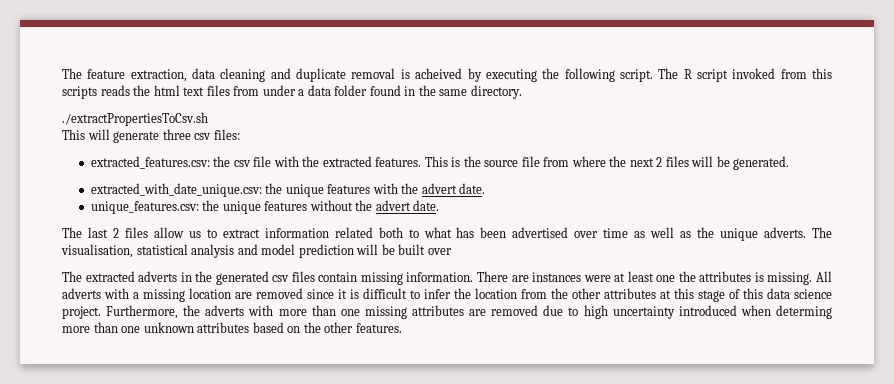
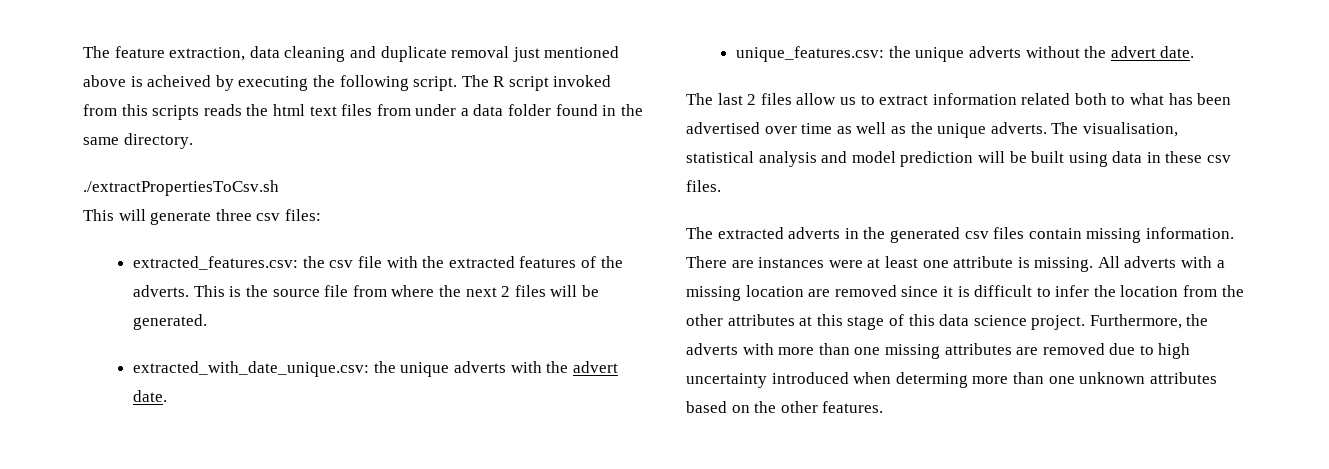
(396, 73) none -> [512,46,620,62] [83,75,126,87] just mentioned above
[375,157,422,167] features. -> [519,256,623,268] [133,285,190,297] features of the adverts.
[327,184,371,194] features -> [454,361,507,373] adverts
[264,201,308,211] features -> [969,46,1022,58] adverts
[427,248,452,255] over -> [1068,151,1232,167] [686,180,721,192] using data in these csv files.
[678,271,752,282] the attributes -> [953,256,1014,268] attribute

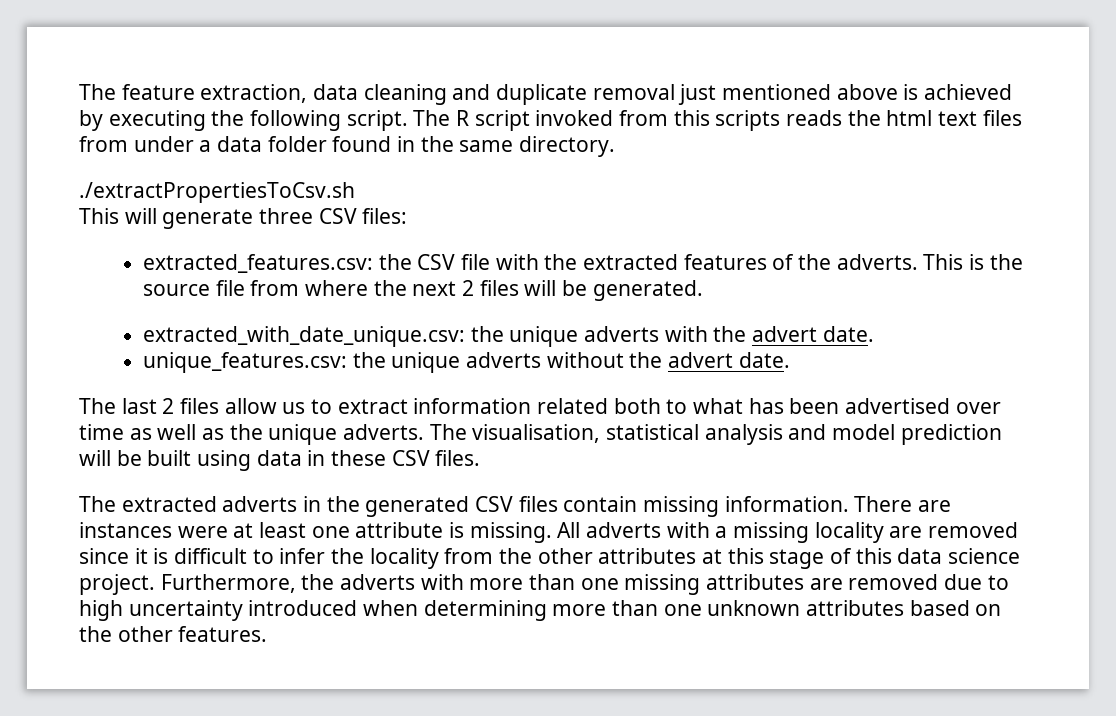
[147,75,212,87] acheived -> [924,84,1013,100] achieved
[256,213,281,221] csv -> [318,208,357,224] CSV
[329,260,354,268] csv -> [417,254,456,270] CSV
[1207,155,1232,163] csv -> [391,450,430,466] CSV
[964,231,989,239] csv -> [475,496,514,512] CSV
[745,285,804,297] location -> [814,522,884,543] locality
[1120,285,1179,297] location -> [369,548,439,569] locality
[895,372,968,388] determing -> [423,600,547,621] determining

